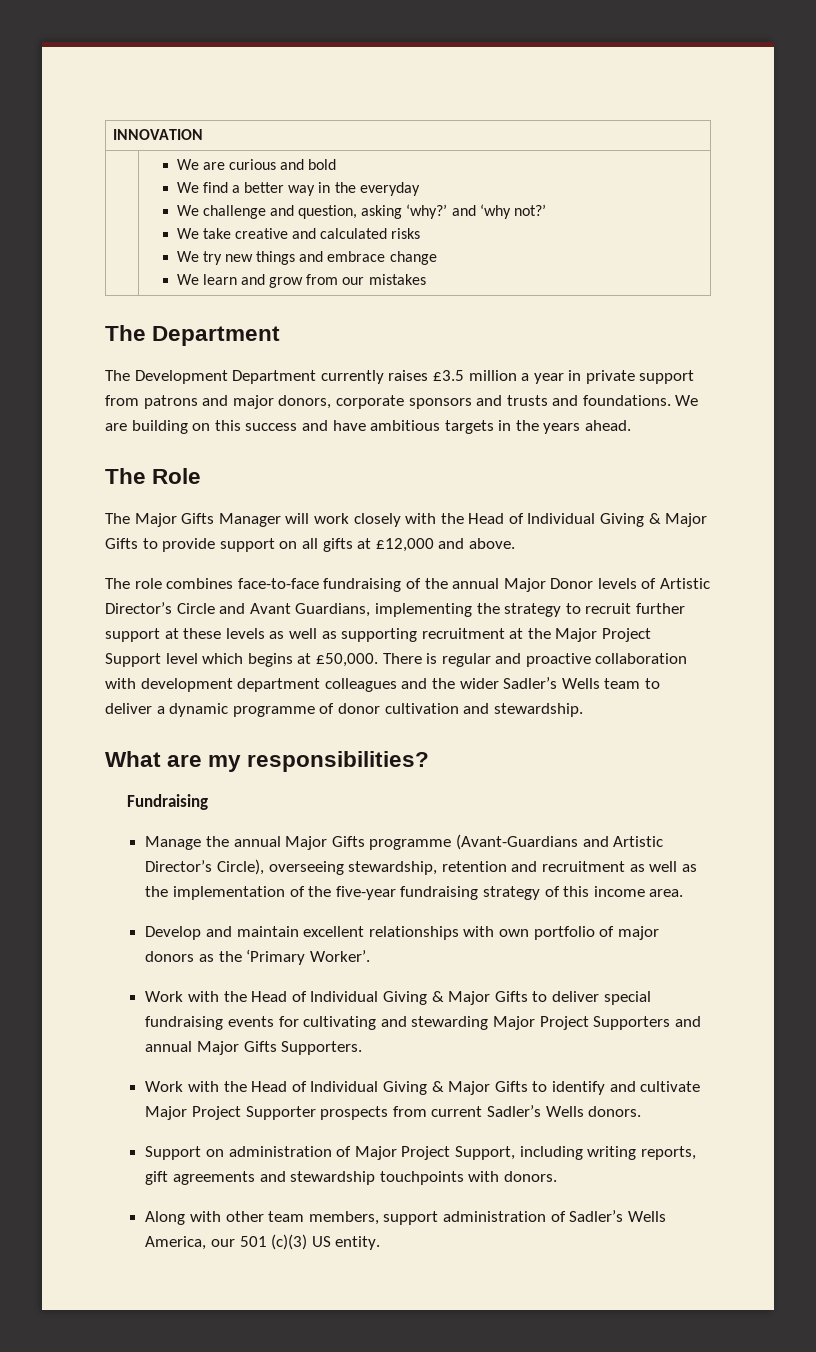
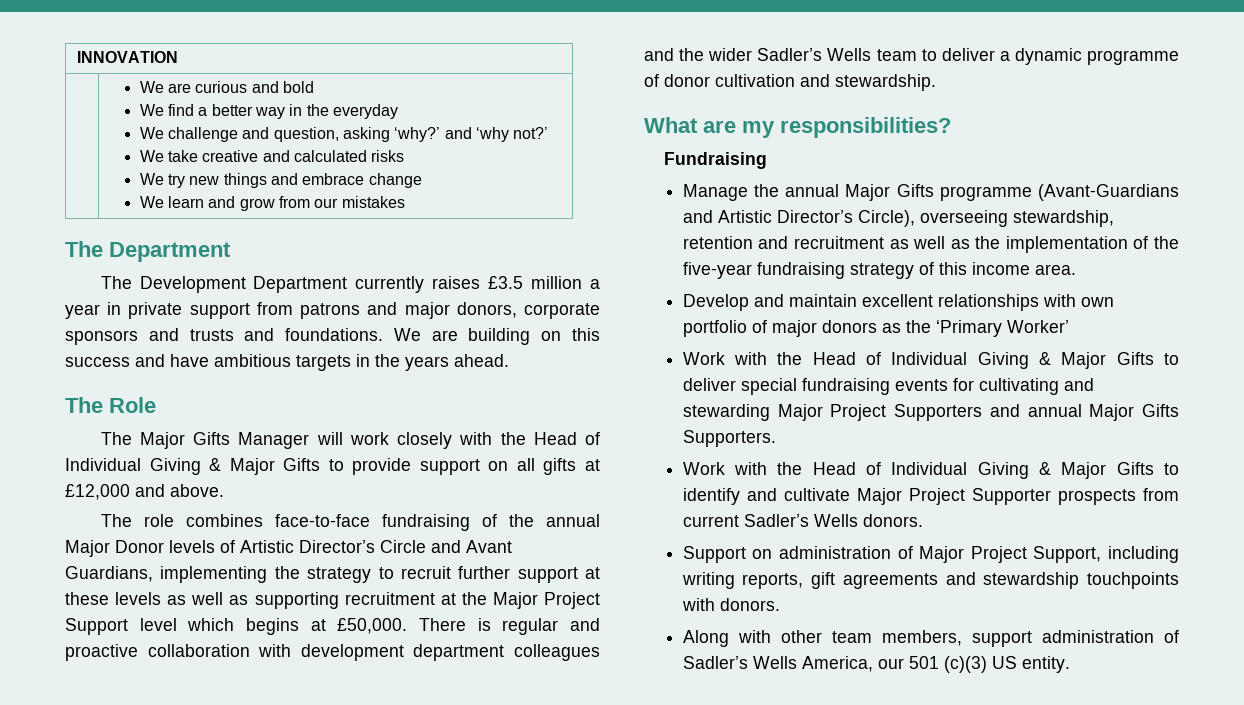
[309,950,370,962] Worker’. -> [1006,320,1069,333] Worker’

